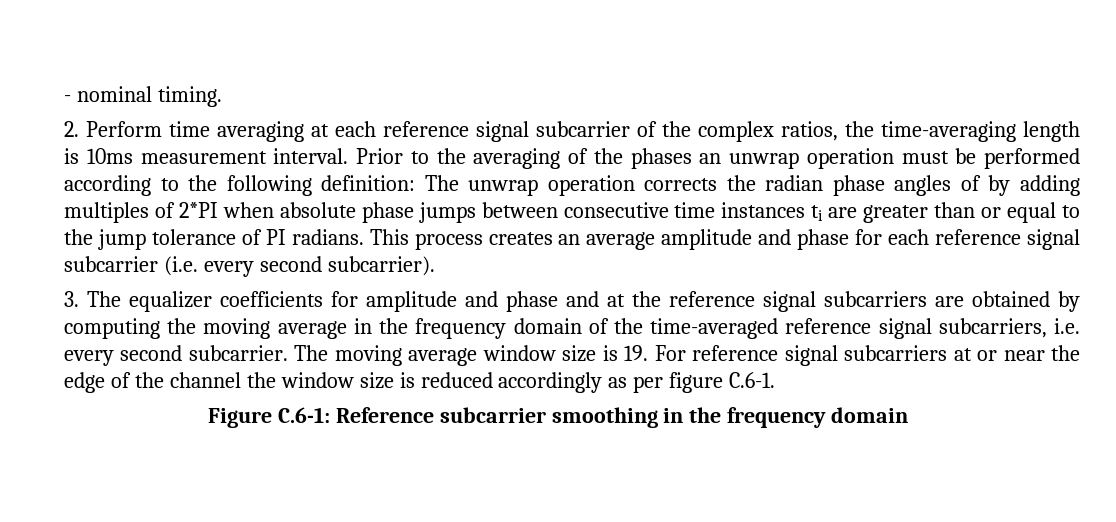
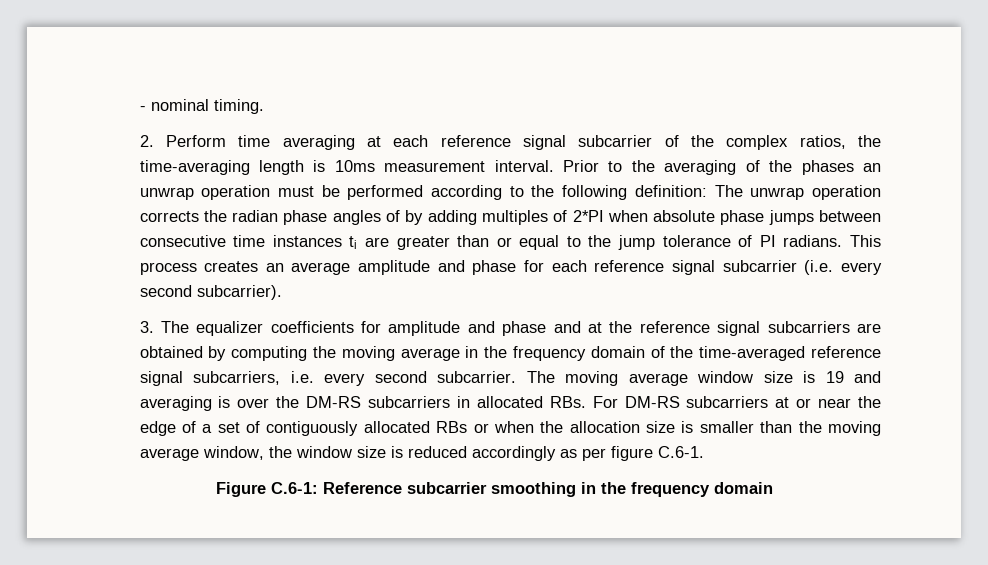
[624,345,838,366] 19. For reference signal -> [825,371,882,383] [139,396,680,411] 19 and averaging is over the DM-RS subcarriers in allocated RBs. For DM-RS
[134,372,241,388] the channel -> [202,421,881,436] [139,446,264,461] a set of contiguously allocated RBs or when the allocation size is smaller than the moving average window,

